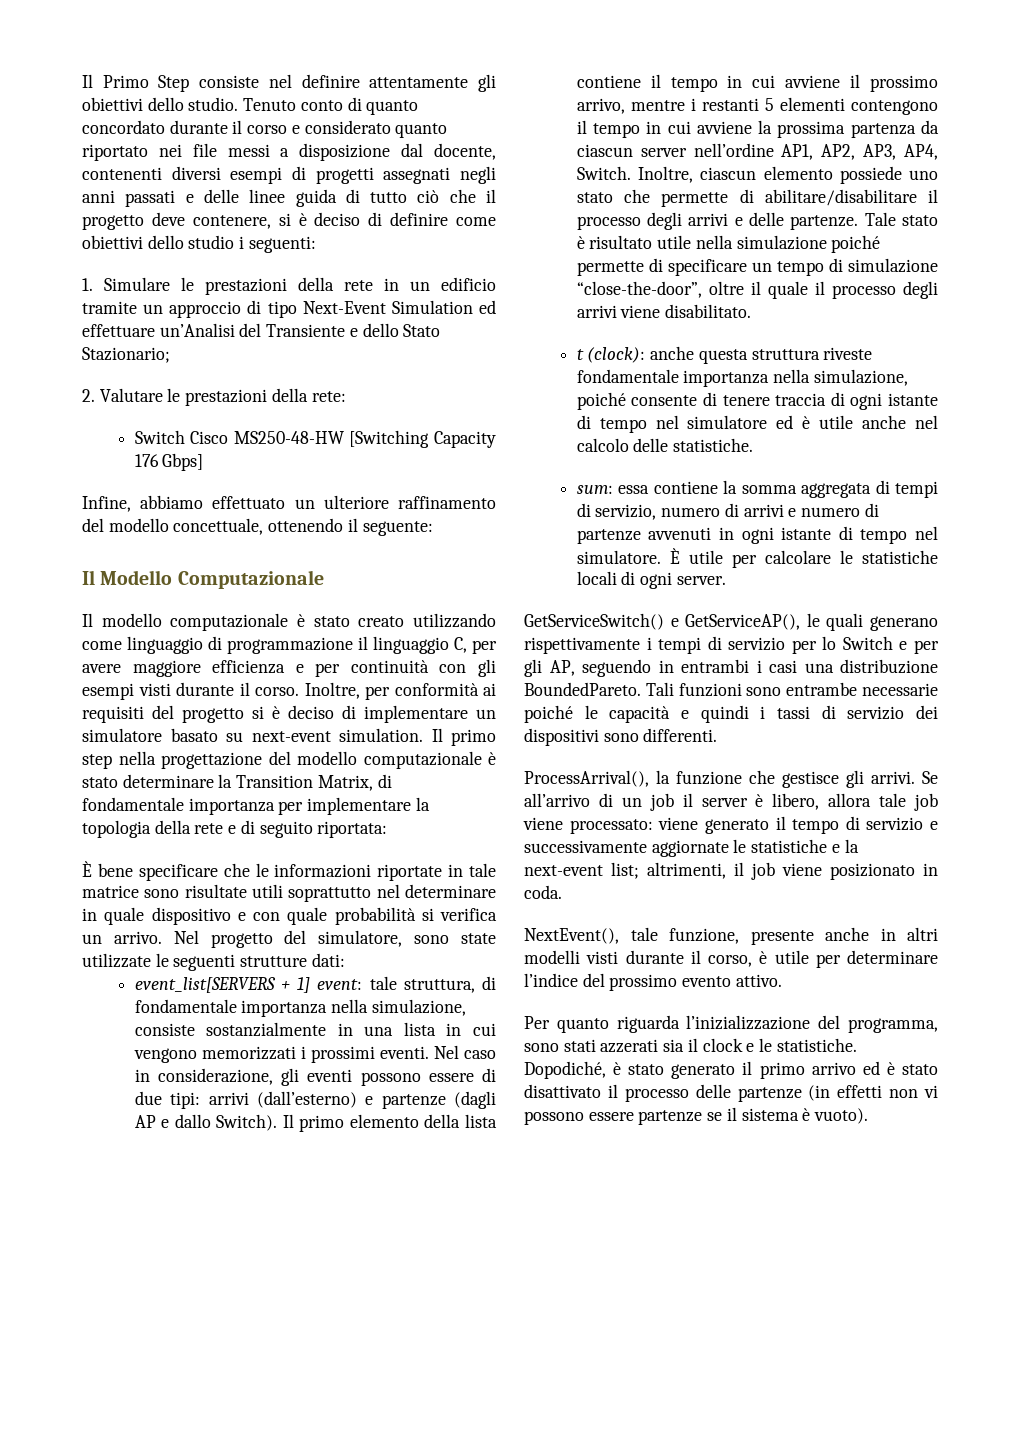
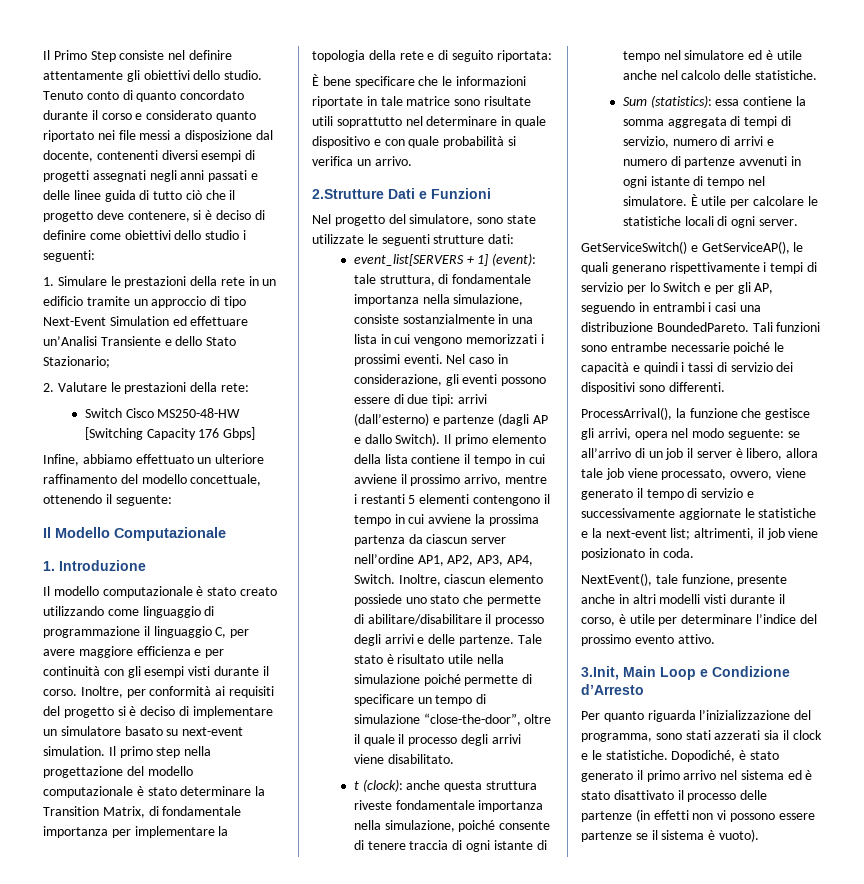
[239,323,262,337] del -> (97, 341) none
(324, 579) none -> [43,560,146,571] // 1. Introduzione
(162, 937) none -> [312,188,491,199] // 2.Strutture Dati e Funzioni //
[317,979,363,990] event: -> [492,253,537,266] (event):
[576,485,613,494] sum: -> [622,95,712,108] Sum (statistics):
[871,771,938,784] arrivi. Se -> [597,428,800,440] arrivi, opera nel modo seguente: se
[569,819,653,834] processato: -> [661,469,773,480] processato, ovvero,
(782, 980) none -> [581,666,790,680] [581,684,644,695] // 3.Init, Main Loop e Condizione d’Arresto
(856, 1068) none -> [720,770,784,780] nel sistema

